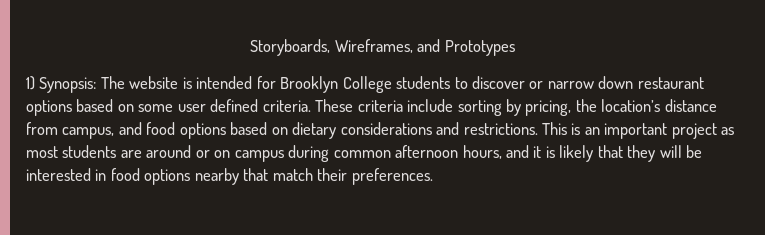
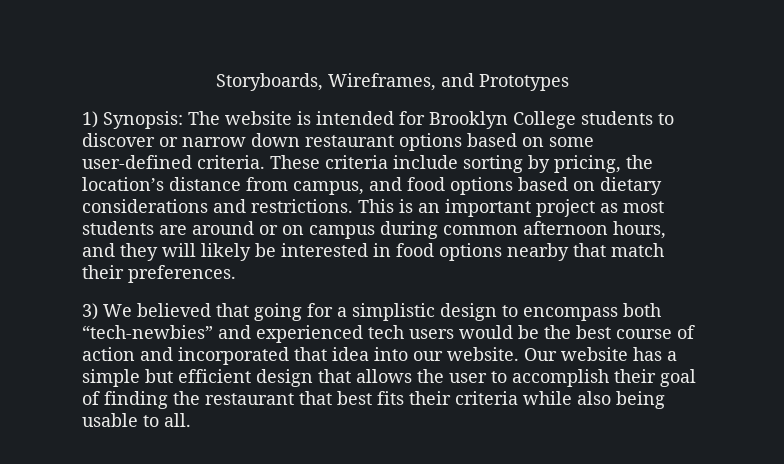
[177,99,259,112] user defined -> [82,155,192,169] user-defined
[533,145,623,162] it is likely that -> (115, 250) none
(682, 151) none -> [201,243,251,261] likely
(433, 176) none -> [82,303,661,321] [82,325,695,343] [82,347,677,365] [82,369,696,387] [82,391,665,409] [82,413,191,427] // 3) We believed that going for a simplistic design to encompass both “tech-newbies” and experienced tech users would be the best course of action and incorporated that idea into our website. Our website has a simple but efficient design that allows the user to accomplish their goal of finding the restaurant that best fits their criteria while also being usable to all.

